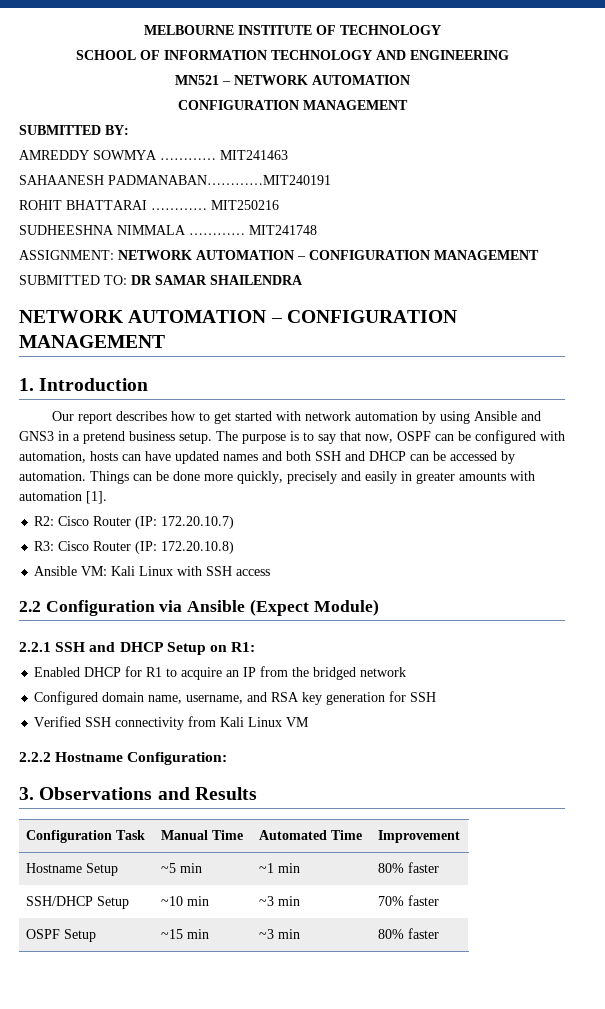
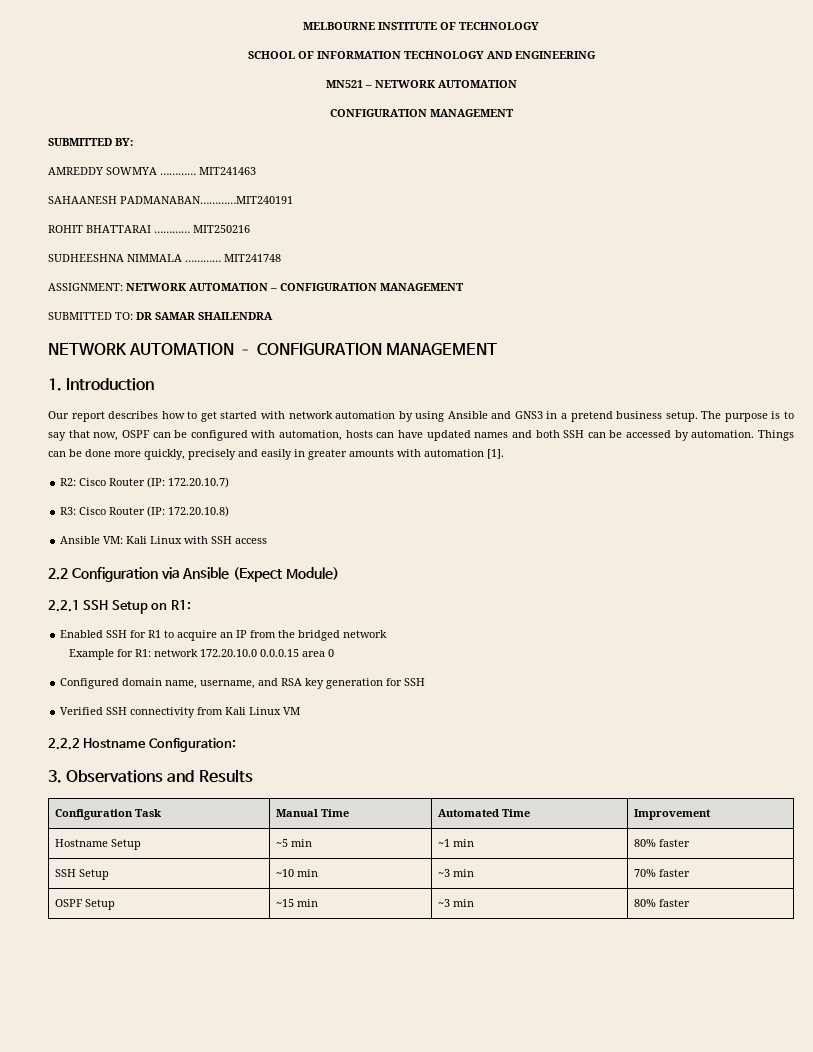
[345,451,406,461] and DHCP -> (585, 434) none
[89,642,164,652] and DHCP -> (109, 605) none
[84,667,122,677] DHCP -> [106,630,128,638] SSH
(407, 672) none -> [68,649,334,660] // Example for R1: network 172.20.10.0 0.0.0.15 area 0
[26,896,94,906] SSH/DHCP -> [55,869,77,877] SSH

